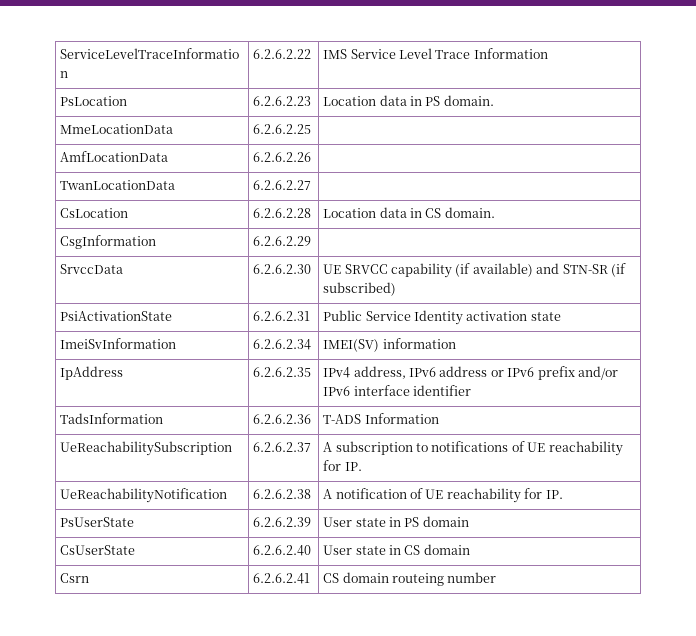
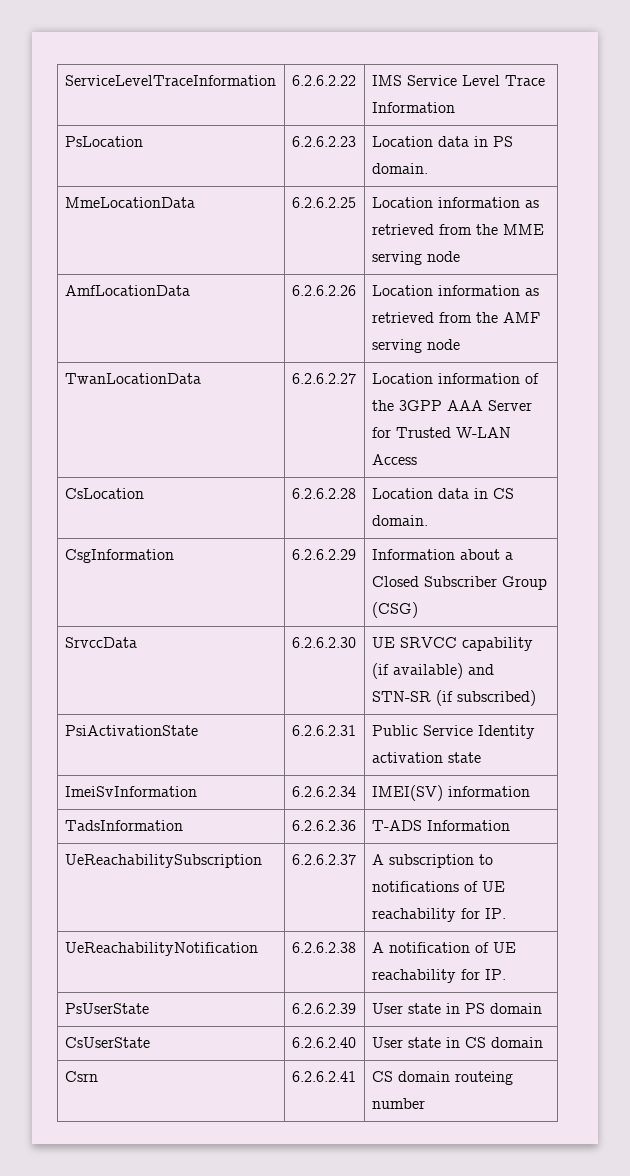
[60,151,169,162] [253,152,312,162] [60,180,176,190] [253,180,312,190] // AmfLocationData | 6.2.6.2.26 | // TwanLocationData | 6.2.6.2.27 | -> [371,197,539,208] [371,224,544,235] [371,251,460,265] [64,285,190,296] [291,285,356,296] [371,285,539,296] [371,312,540,323] [371,339,460,353] [64,373,201,384] [291,373,356,384] [371,373,539,384] [371,400,532,411] [371,427,511,438] [371,454,417,465] Location information as retrieved from the MME serving node // AmfLocationData | 6.2.6.2.26 | Location information as retrieved from the AMF serving node // TwanLocationData | 6.2.6.2.27 | Location information of the 3GPP AAA Server for Trusted W-LAN Access
(312, 241) none -> [371,549,513,560] [371,576,547,590] [371,602,418,618] Information about a Closed Subscriber Group (CSG)
[60,366,124,380] [253,367,312,377] [323,366,618,380] [323,385,472,396] // IpAddress | 6.2.6.2.35 | IPv4 address, IPv6 address or IPv6 prefix and/or IPv6 interface identifier -> (530, 791) none

